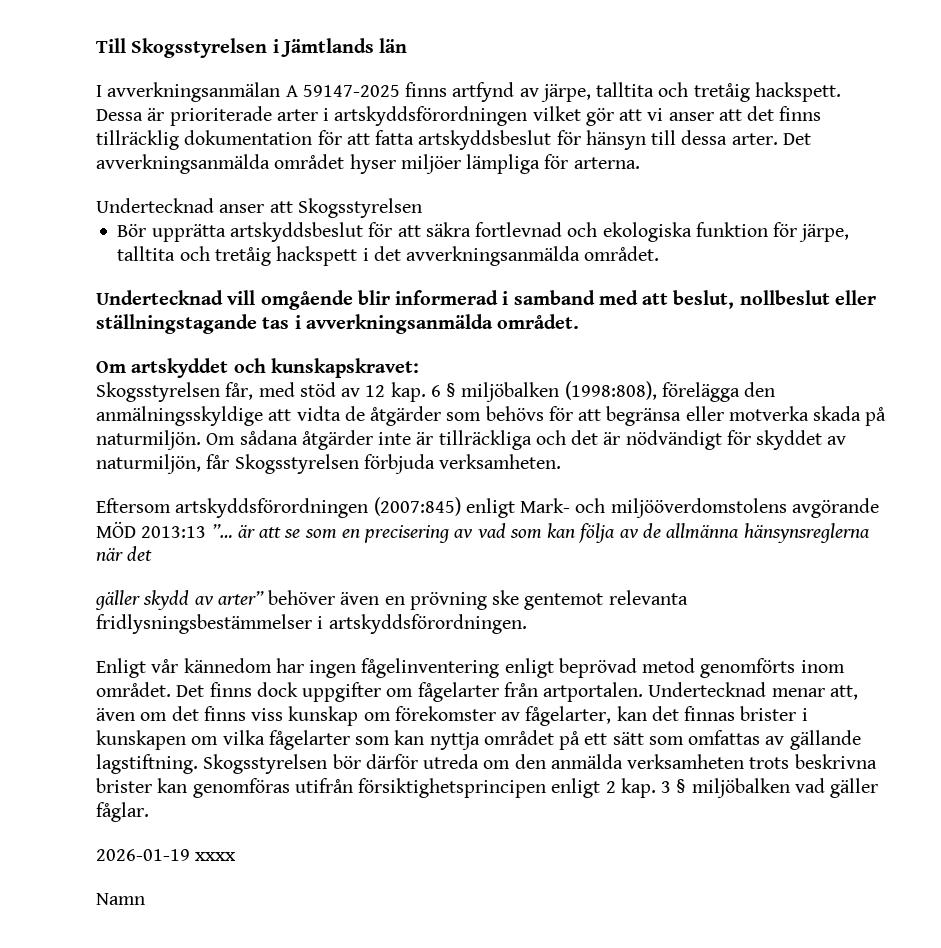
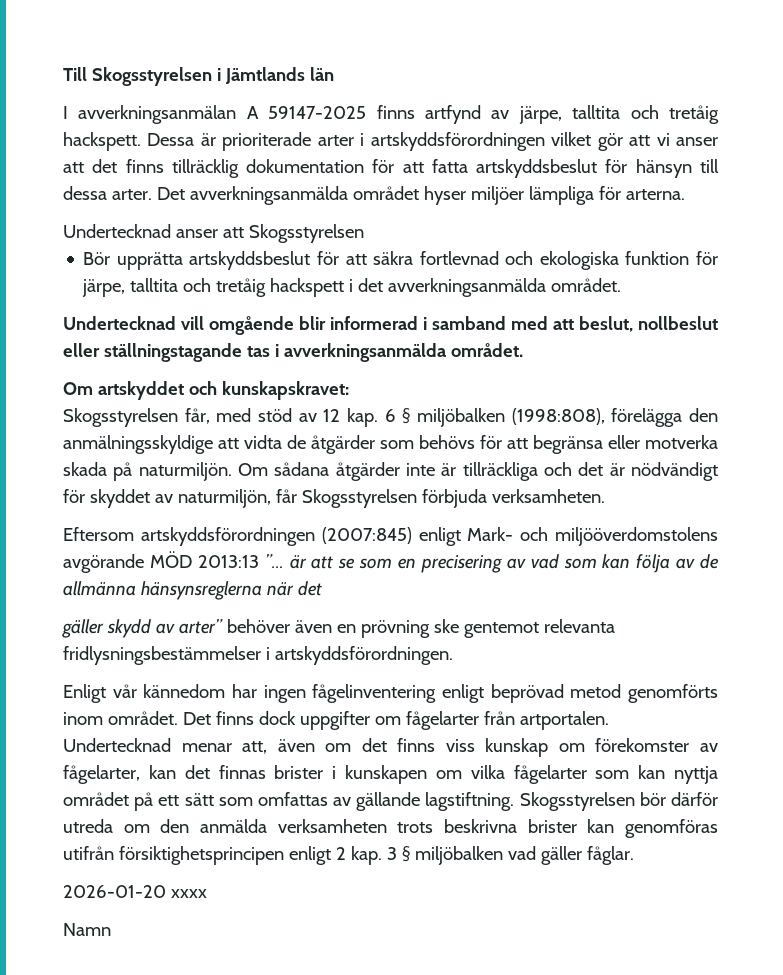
[96,849,190,861] 2026-01-19 -> [63,885,166,898] 2026-01-20

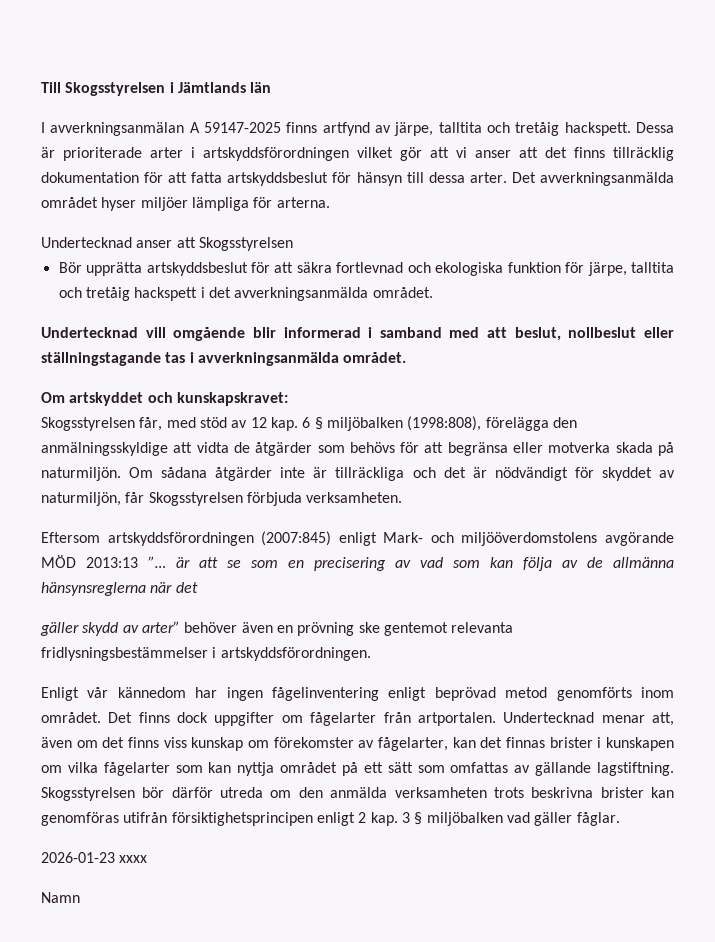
[63,885,166,898] 2026-01-20 -> [41,852,115,863] 2026-01-23

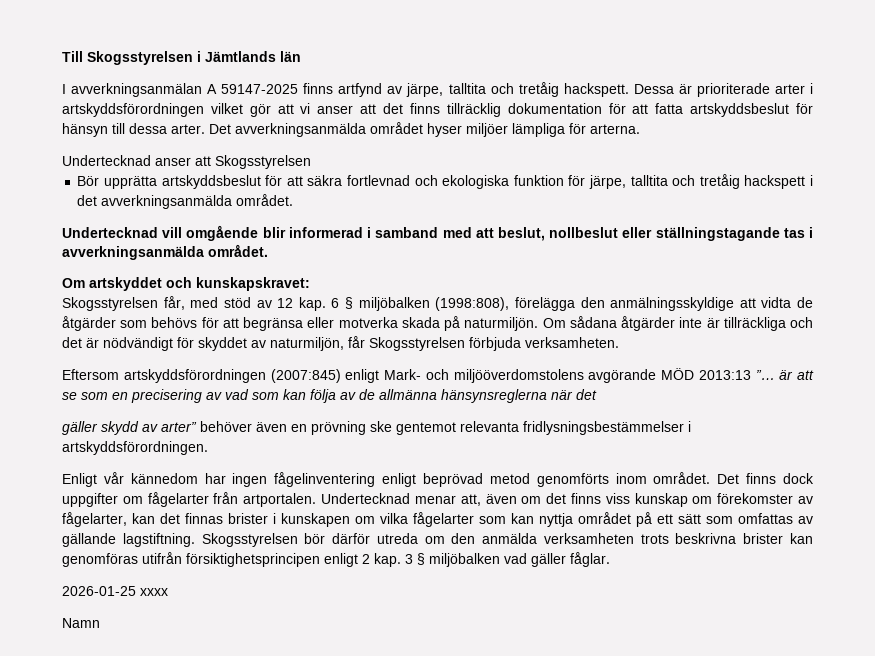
[41,852,115,863] 2026-01-23 -> [62,586,136,596] 2026-01-25

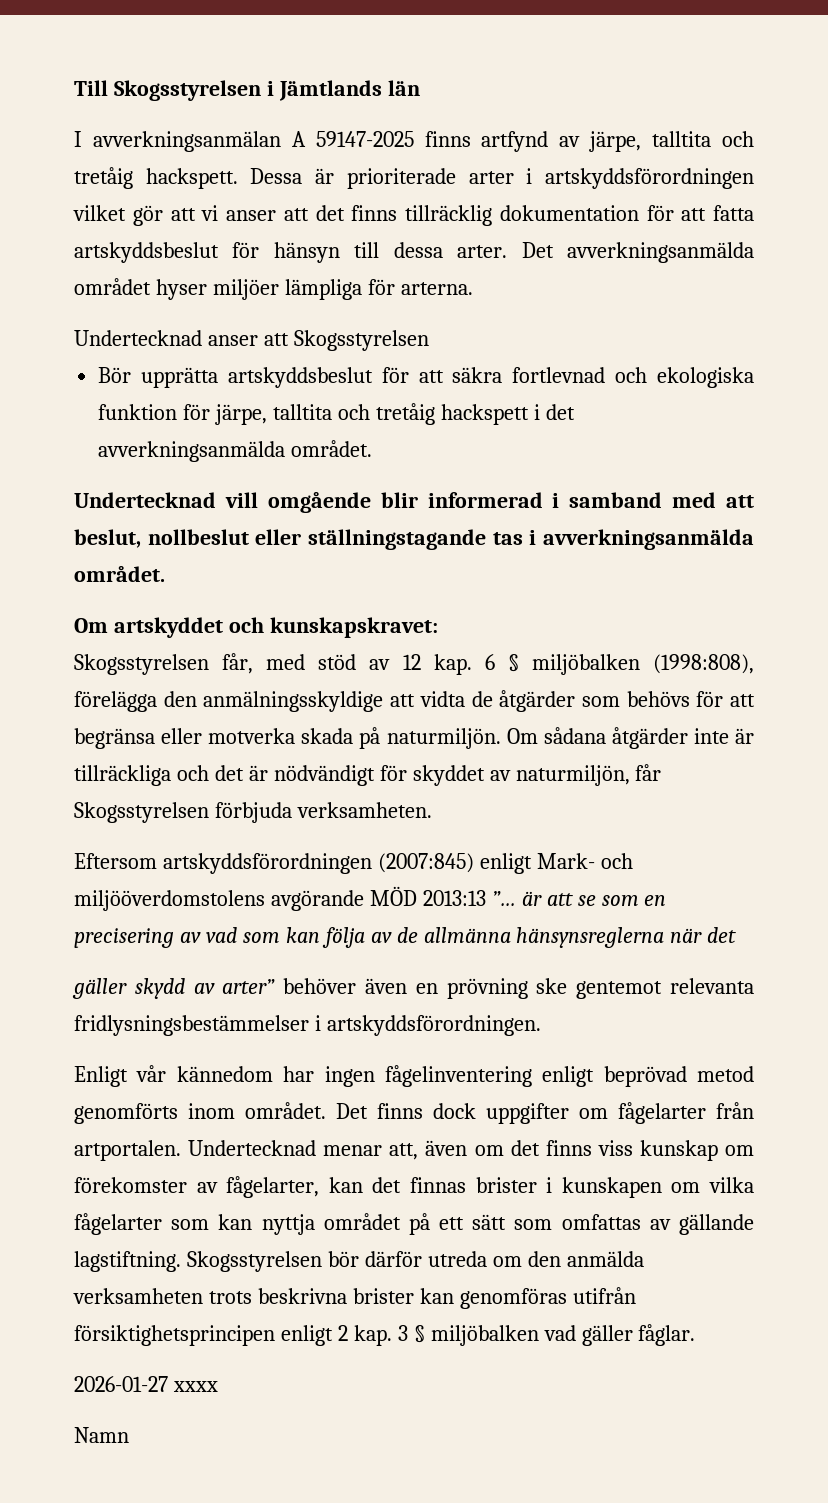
[62,586,136,596] 2026-01-25 -> [74,1376,168,1392] 2026-01-27

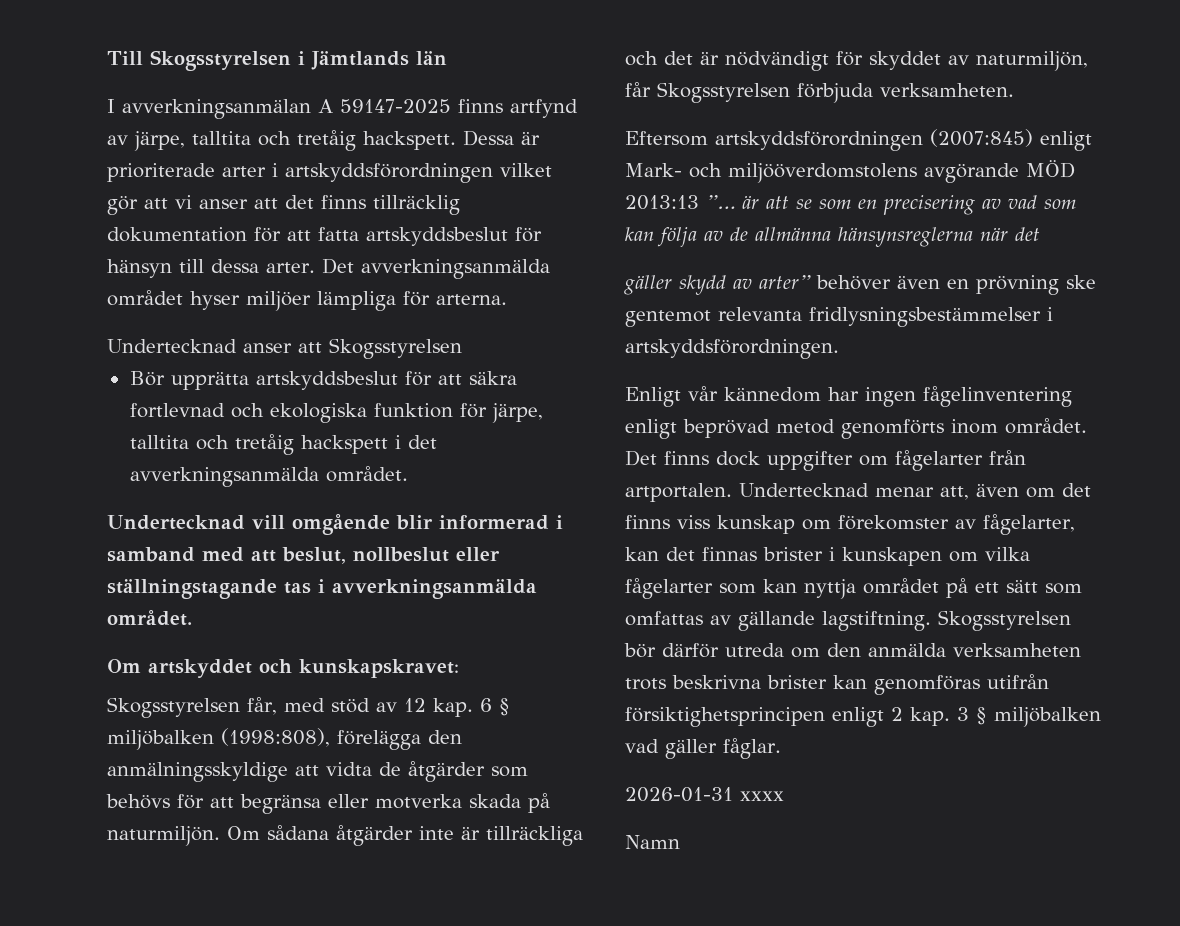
[74,1376,168,1392] 2026-01-27 -> [625,787,733,802] 2026-01-31

